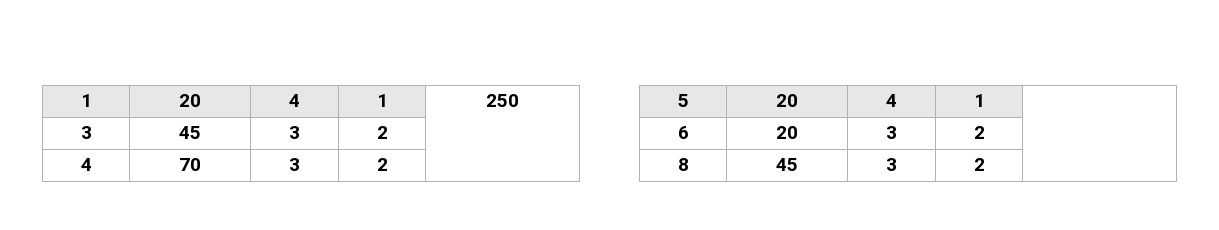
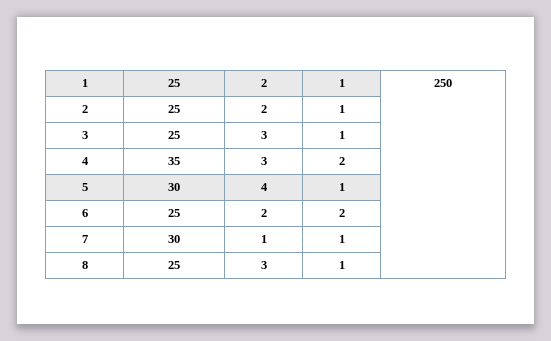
[80,94,92,107] [179,94,201,107] [289,94,300,107] 1 | 20 | 4 -> [81,79,88,87] [168,79,180,87] [260,79,267,87] 1 | 25 | 2
[80,126,92,139] [179,126,201,139] [289,126,300,139] [376,126,388,139] [80,158,92,171] [179,158,201,171] // 3 | 45 | 3 | 2 | // 4 | 70 -> [81,105,88,113] [168,105,180,113] [260,105,267,113] [338,105,345,113] [81,131,88,139] [168,131,180,139] [260,131,267,139] [338,131,345,139] [81,157,89,165] [168,157,180,165] // 2 | 25 | 2 | 1 | // 3 | 25 | 3 | 1 | // 4 | 35
[776,94,798,107] 20 -> [168,183,180,191] 30
[776,126,798,139] [886,126,897,139] [973,126,985,139] 20 | 3 | 2 | -> [168,209,180,217] [260,209,267,217] [338,209,345,217] [81,235,88,243] [168,235,180,243] [260,235,267,243] [338,235,345,243] 25 | 2 | 2 | // 7 | 30 | 1 | 1 |
[776,158,798,171] [886,158,897,171] [973,158,985,171] 45 | 3 | 2 -> [168,261,180,269] [260,261,267,269] [338,261,345,269] 25 | 3 | 1

